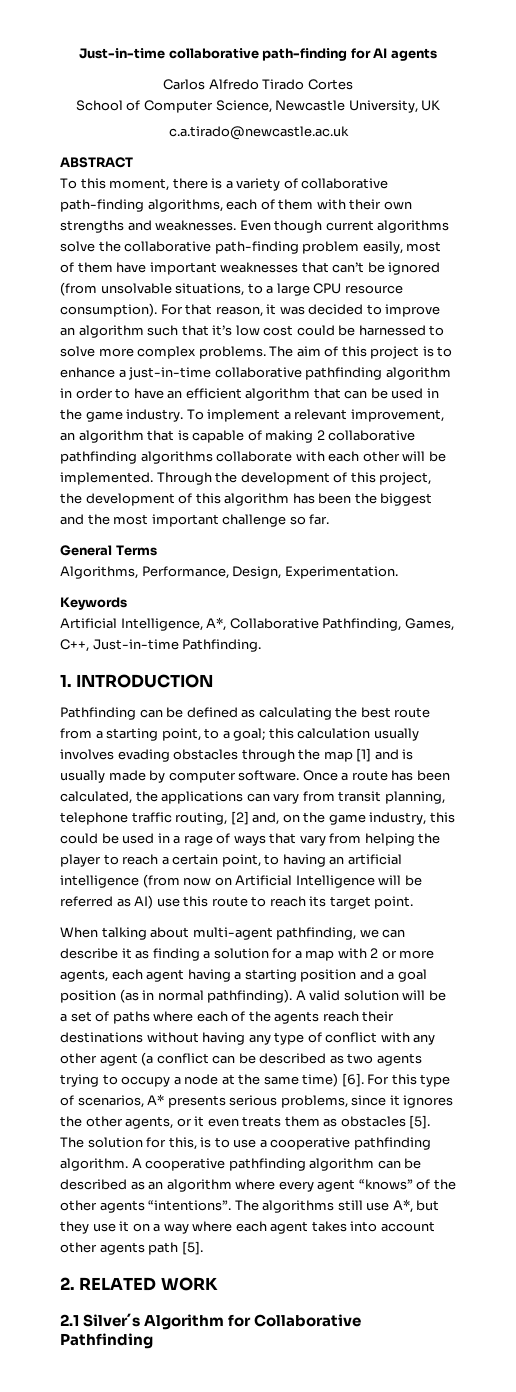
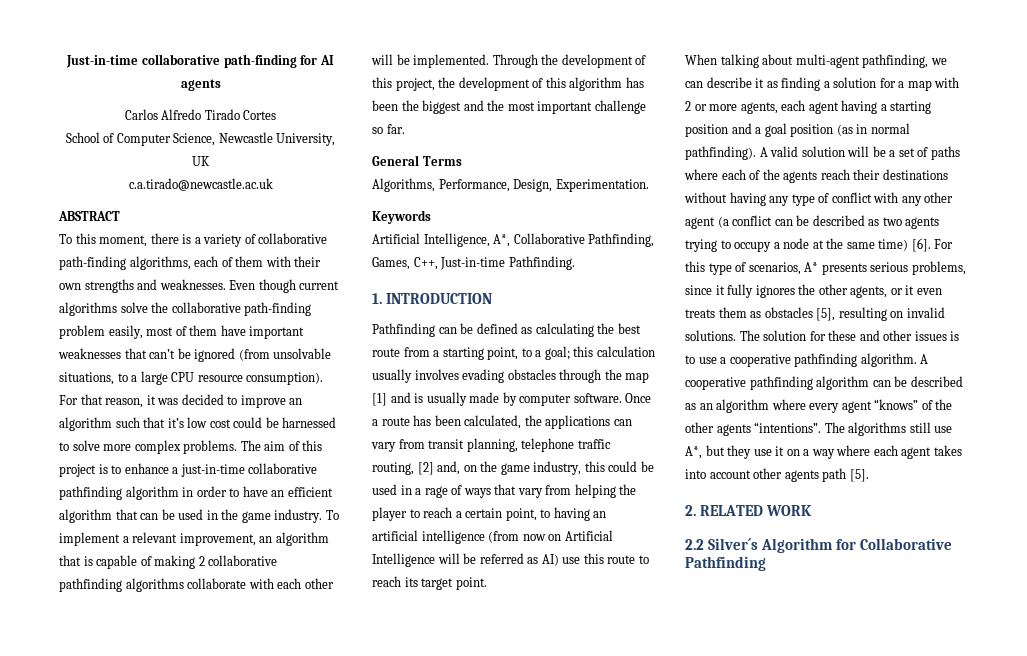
(400, 1100) none -> [727,284,754,298] fully
[409,1115,431,1129] [60,1137,197,1150] [5]. The solution for this, -> [816,307,945,321] [685,330,947,341] [5], resulting on invalid solutions. The solution for these and other issues
[60,1314,79,1326] 2.1 -> [685,539,704,550] 2.2

